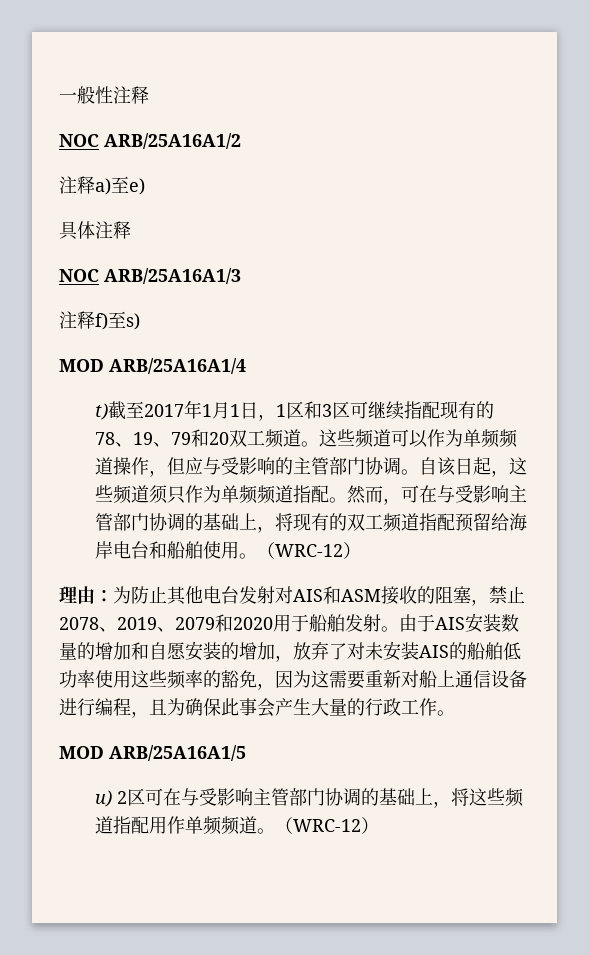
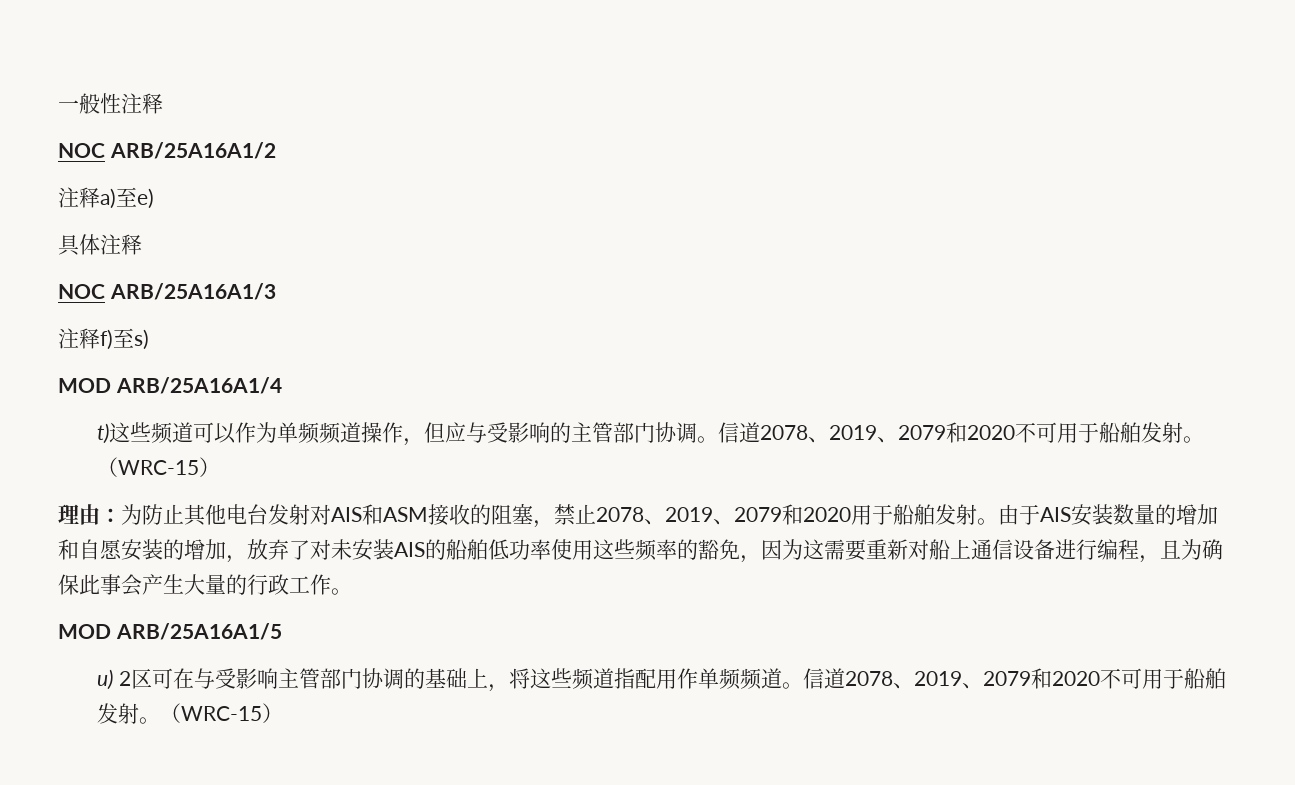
[107,400,494,421] [94,429,319,448] 截至2017年1月1日，1区和3区可继续指配现有的78、19、79和20双工频道。 -> (109, 433) none
[418,457,527,477] [94,485,527,505] [94,513,527,533] [94,541,343,559] 自该日起，这些频道须只作为单频频道指配。然而，可在与受影响主管部门协调的基础上，将现有的双工频道指配预留给海岸电台和船舶使用。（WRC-12 -> [717,422,1204,443] [96,457,199,477] 信道2078、2019、2079和2020不可用于船舶发射。（WRC-15
[274,817,361,834] （WRC-12 -> [802,668,1226,689] [96,703,262,724] 信道2078、2019、2079和2020不可用于船舶发射。（WRC-15

